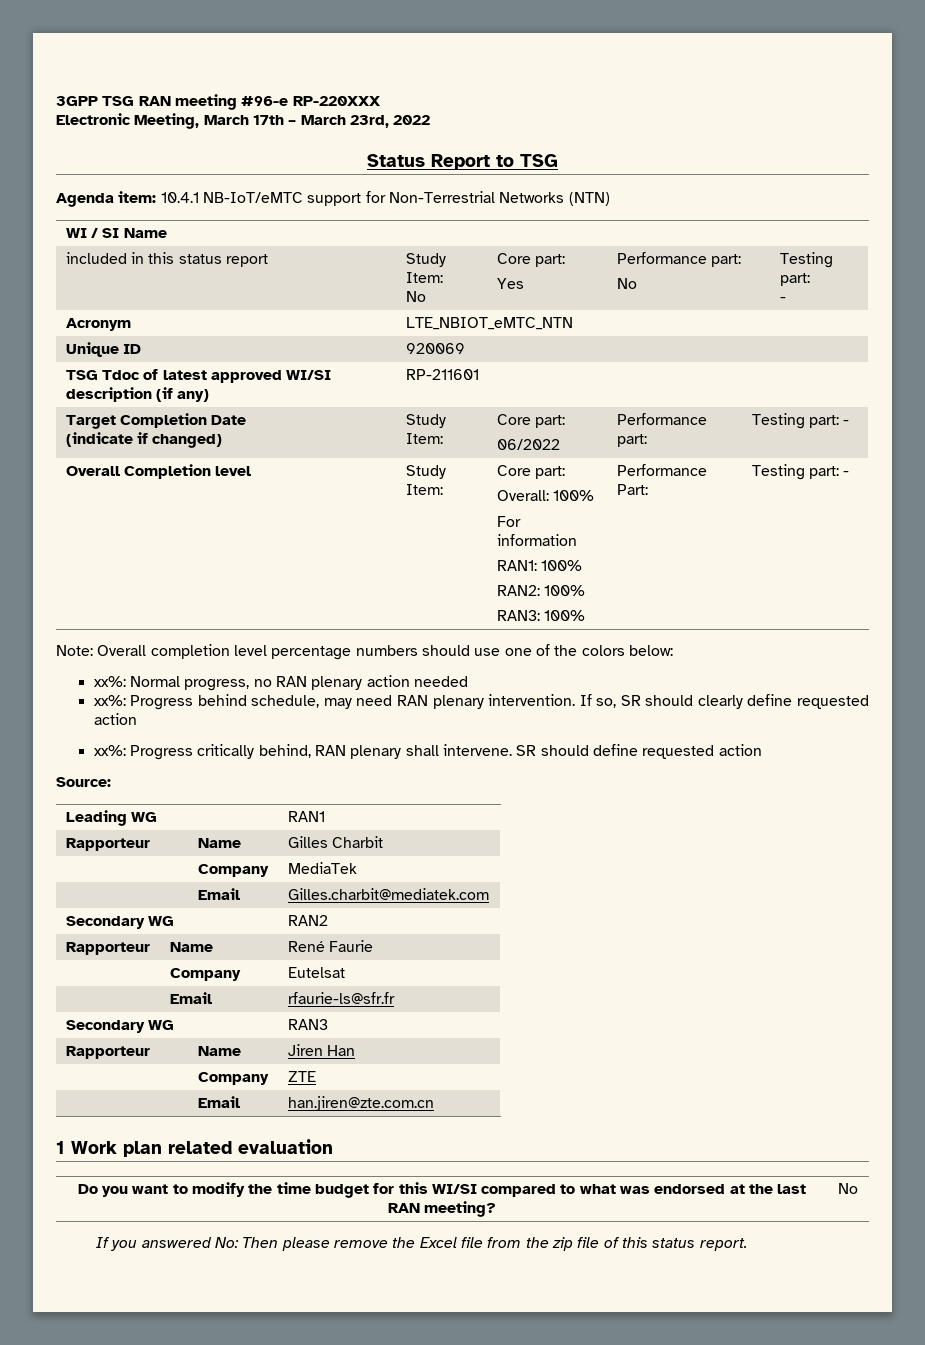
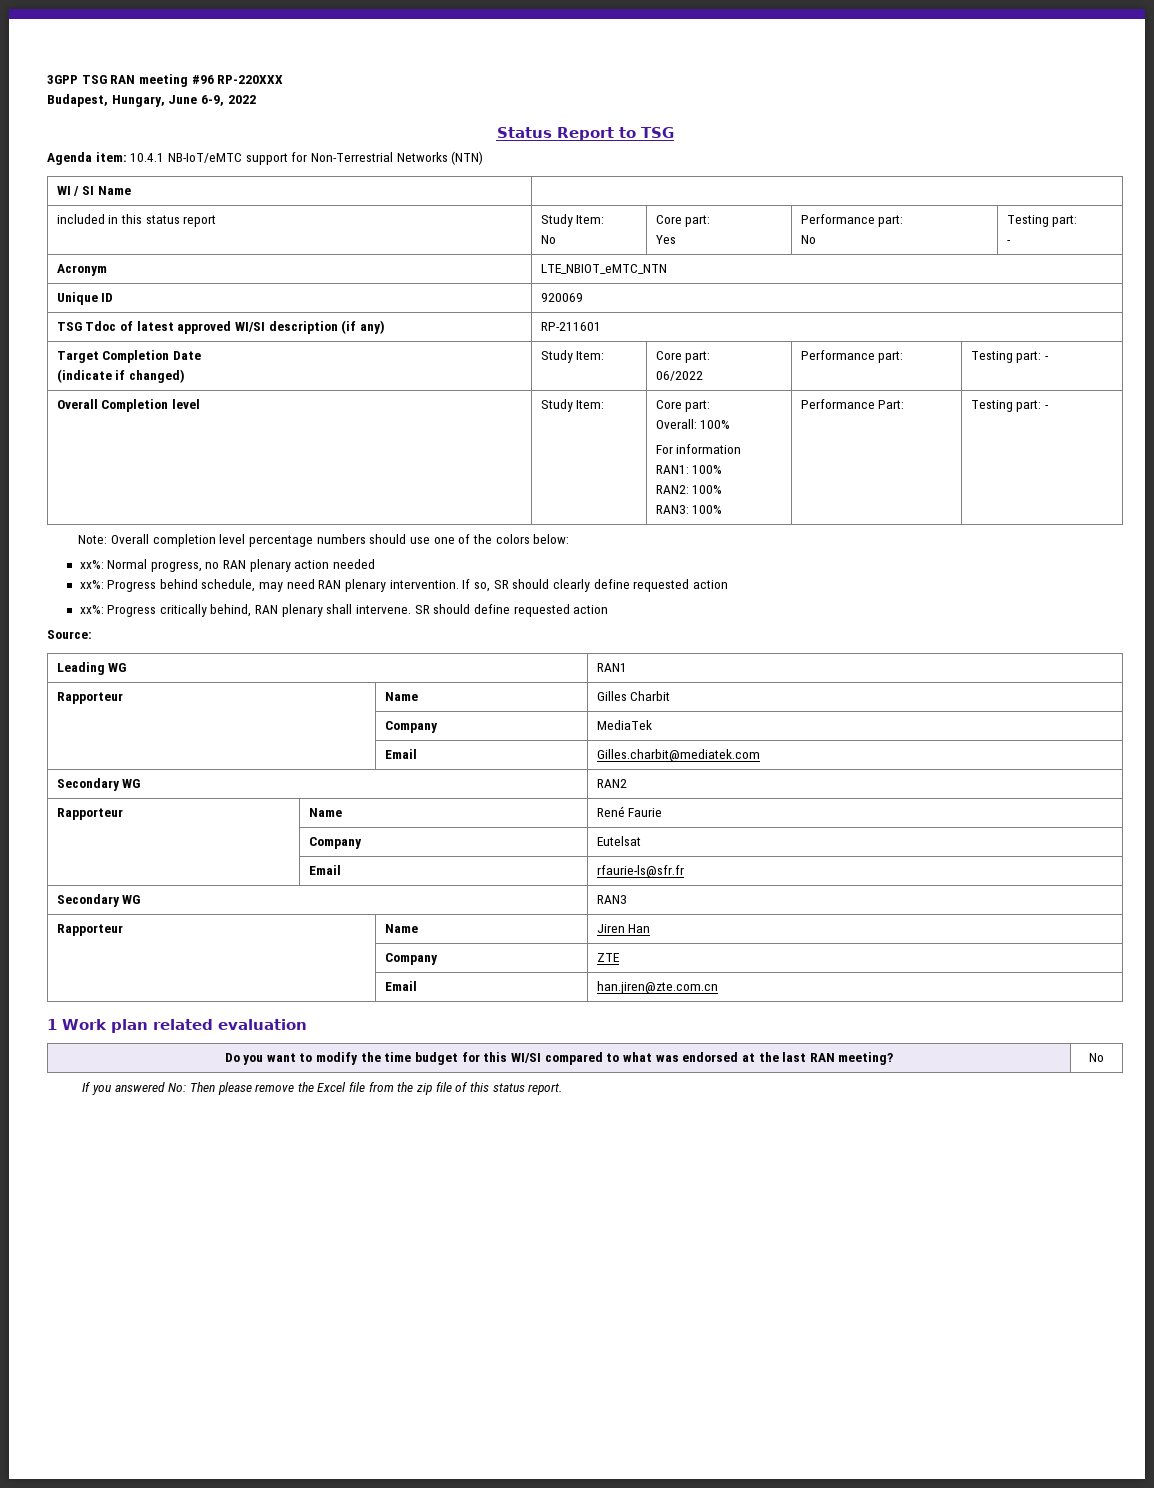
[241,96,289,106] #96-e -> [191,75,214,84] #96
[56,113,389,129] Electronic Meeting, March 17th – March 23rd, -> [47,94,224,107] Budapest, Hungary, June 6-9,

